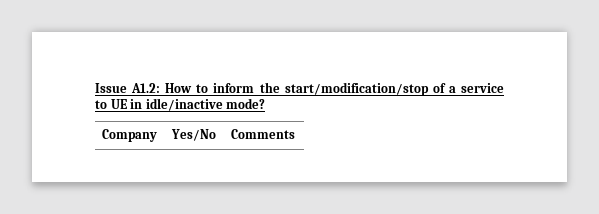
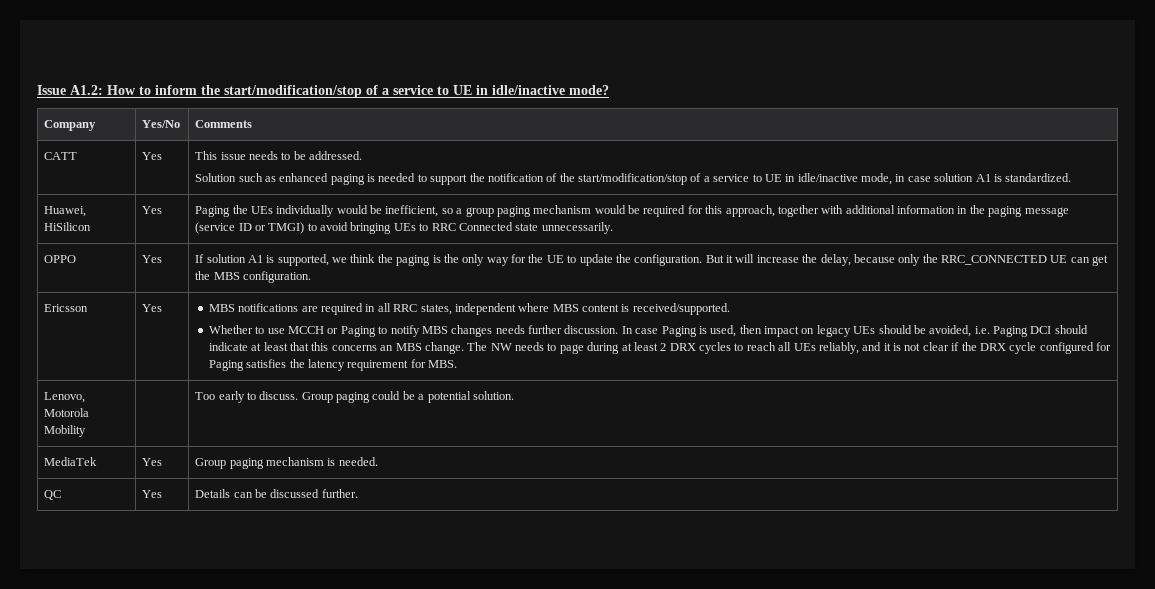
(296, 134) none -> [44,152,78,160] [142,152,163,160] [195,151,363,160] [195,173,1072,185] [44,206,87,217] [44,222,92,231] [142,206,163,214] [195,205,1069,217] [195,222,613,234] [44,255,77,263] [142,255,163,263] [195,254,1109,266] [195,271,311,283] [44,304,89,312] [142,304,163,312] [208,303,730,315] [208,325,1088,337] [208,342,1112,354] [208,359,458,371] [44,392,86,403] [44,408,90,417] [44,425,87,437] [195,391,514,403] [44,457,98,466] [142,458,163,466] [195,457,378,469] [44,490,62,500] [142,490,163,498] [195,489,358,498] // CATT | Yes | This issue needs to be addressed. // Solution such as enhanced paging is needed to support the notification of the start/modification/stop of a service to UE in idle/inactive mode, in case solution A1 is standardized. // Huawei, HiSilicon | Yes | Paging the UEs individually would be inefficient, so a group paging mechanism would be required for this approach, together with additional information in the paging message (service ID or TMGI) to avoid bringing UEs to RRC Connected state unnecessarily. // OPPO | Yes | If solution A1 is supported, we think the paging is the only way for the UE to update the configuration. But it will increase the delay, because only the RRC_CONNECTED UE can get the MBS configuration. // Ericsson | Yes | MBS notifications are required in all RRC states, independent where MBS content is received/supported. // Whether to use MCCH or Paging to notify MBS changes needs further discussion. In case Paging is used, then impact on legacy UEs should be avoided, i.e. Paging DCI should indicate at least that this concerns an MBS change. The NW needs to page during at least 2 DRX cycles to reach all UEs reliably, and it is not clear if the DRX cycle configured for Paging satisfies the latency requirement for MBS. // Lenovo, Motorola Mobility | | Too early to discuss. Group paging could be a potential solution. // MediaTek | Yes | Group paging mechanism is needed. // QC | Yes | Details can be discussed further.

